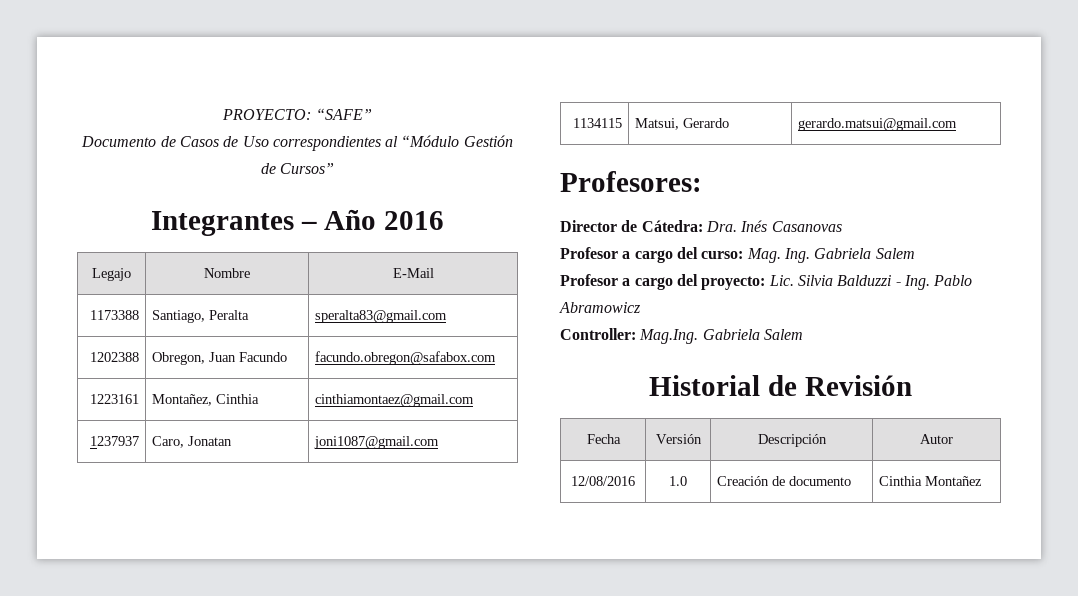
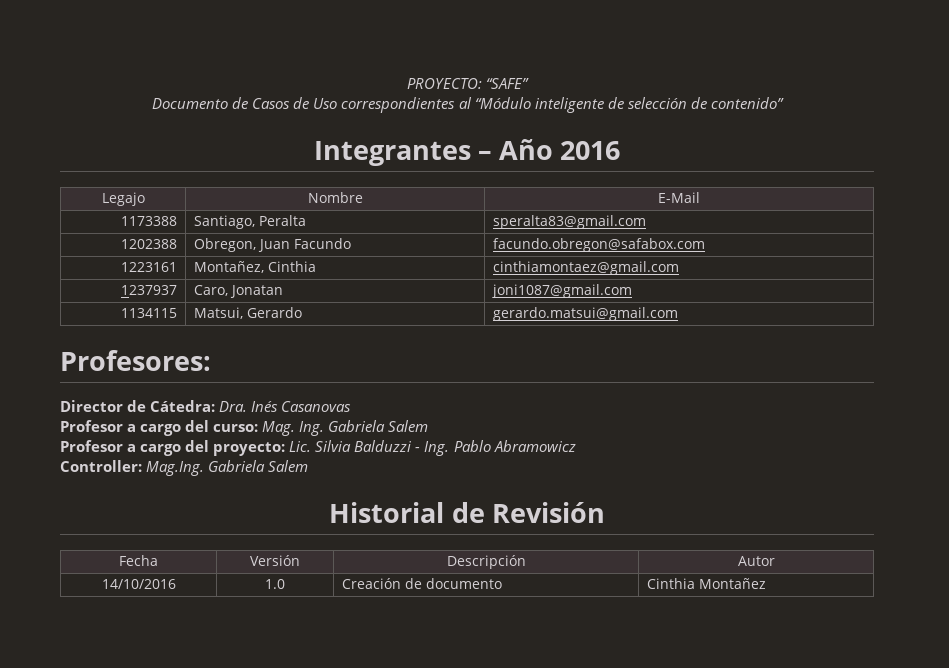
[463,135,513,147] [260,163,335,174] Gestión de Cursos” -> [534,97,784,113] inteligente de selección de contenido”
[571,476,635,486] 12/08/2016 -> [101,579,176,589] 14/10/2016

